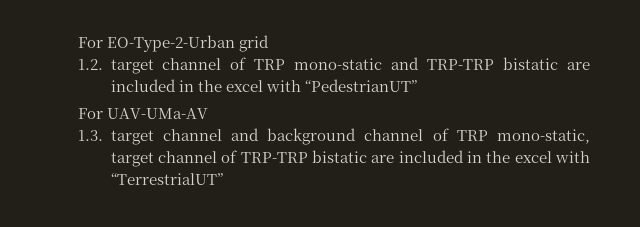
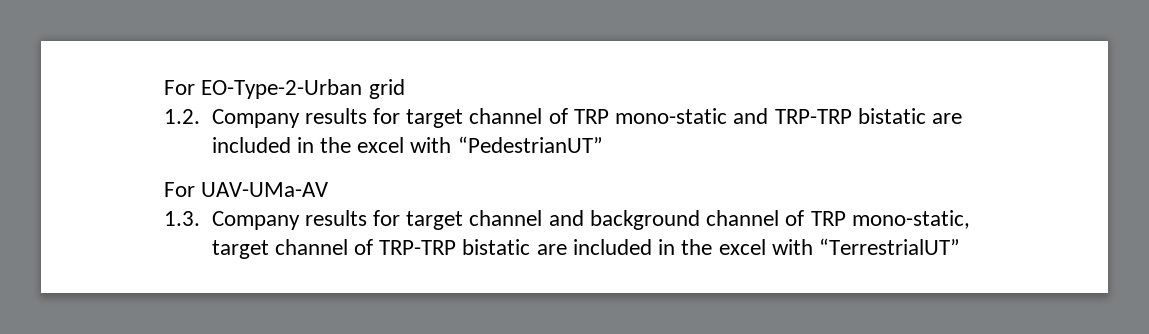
(104, 64) none -> [211,108,401,128] Company results for
(104, 135) none -> [211,210,401,230] Company results for

